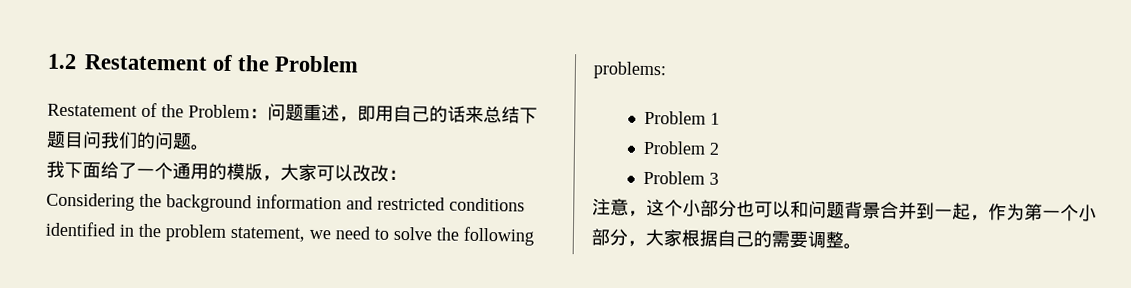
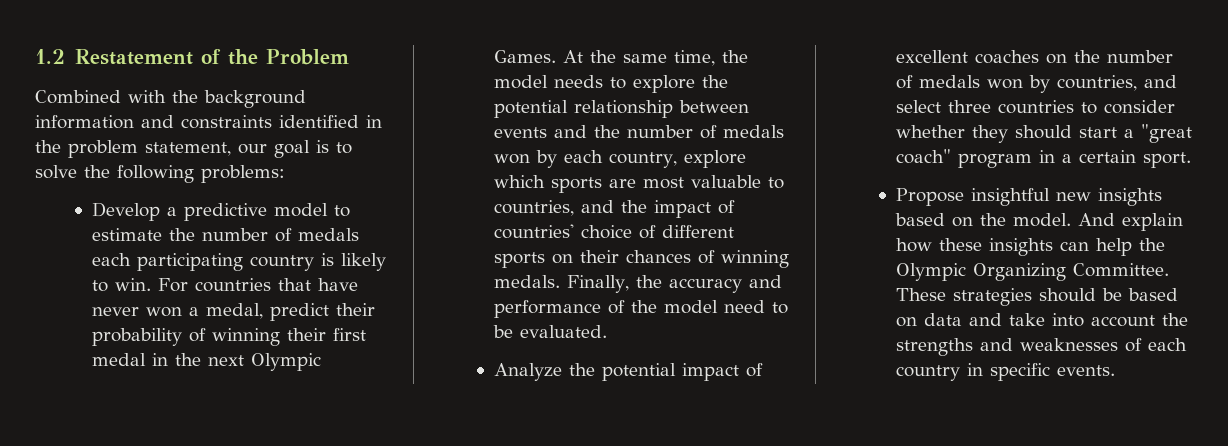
[47,102,538,124] [46,130,209,151] [46,160,407,182] [46,192,135,211] Restatement of the Problem：问题重述，即用自己的话来总结下题目问我们的问题。 // 我下面给了一个通用的模版，大家可以改改： // Considering -> [35,90,166,104] Combined with
[377,196,525,212] restricted conditions -> [181,115,272,129] constraints
[309,226,370,240] we need -> [238,140,329,158] our goal is
[644,110,721,125] [643,140,721,155] [643,170,720,185] [592,198,1097,222] [591,228,862,250] Problem 1 // Problem 2 // Problem 3 // 注意，这个小部分也可以和问题背景合并到一起，作为第一个小部分，大家根据自己的需要调整。 -> [92,202,351,221] [92,228,360,242] [92,253,387,271] [92,278,359,292] [92,303,376,321] [92,328,367,346] [92,353,322,371] [494,50,749,66] [494,75,729,93] [494,100,750,118] [494,125,785,139] [494,150,747,168] [494,175,785,193] [494,200,736,218] [494,224,735,239] [494,250,790,268] [494,275,783,293] [494,300,789,318] [493,325,608,338] [494,363,764,381] [896,50,1174,64] [896,75,1178,93] [896,100,1176,114] [896,124,1193,143] [896,149,1192,168] [896,188,1163,206] [895,213,1184,231] [896,238,1166,256] [896,263,1170,281] [896,288,1179,306] [896,313,1189,327] [896,338,1188,356] [896,363,1116,381] Develop a predictive model to estimate the number of medals each participating country is likely to win. For countries that have never won a medal, predict their probability of winning their first medal in the next Olympic Games. At the same time, the model needs to explore the potential relationship between events and the number of medals won by each country, explore which sports are most valuable to countries, and the impact of countries' choice of different sports on their chances of winning medals. Finally, the accuracy and performance of the model need to be evaluated. // Analyze the potential impact of excellent coaches on the number of medals won by countries, and select three countries to consider whether they should start a "great coach" program in a certain sport. // Propose insightful new insights based on the model. And explain how these insights can help the Olympic Organizing Committee. These strategies should be based on data and take into account the strengths and weaknesses of each country in specific events.

